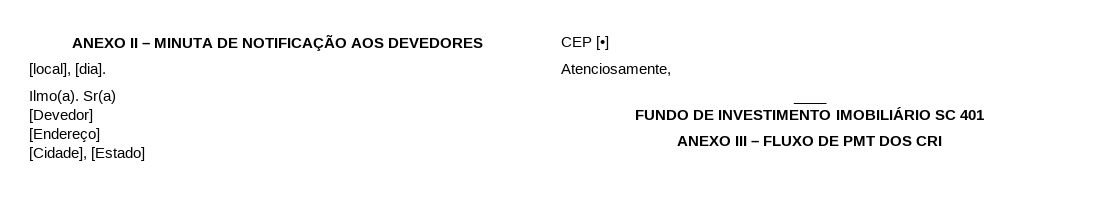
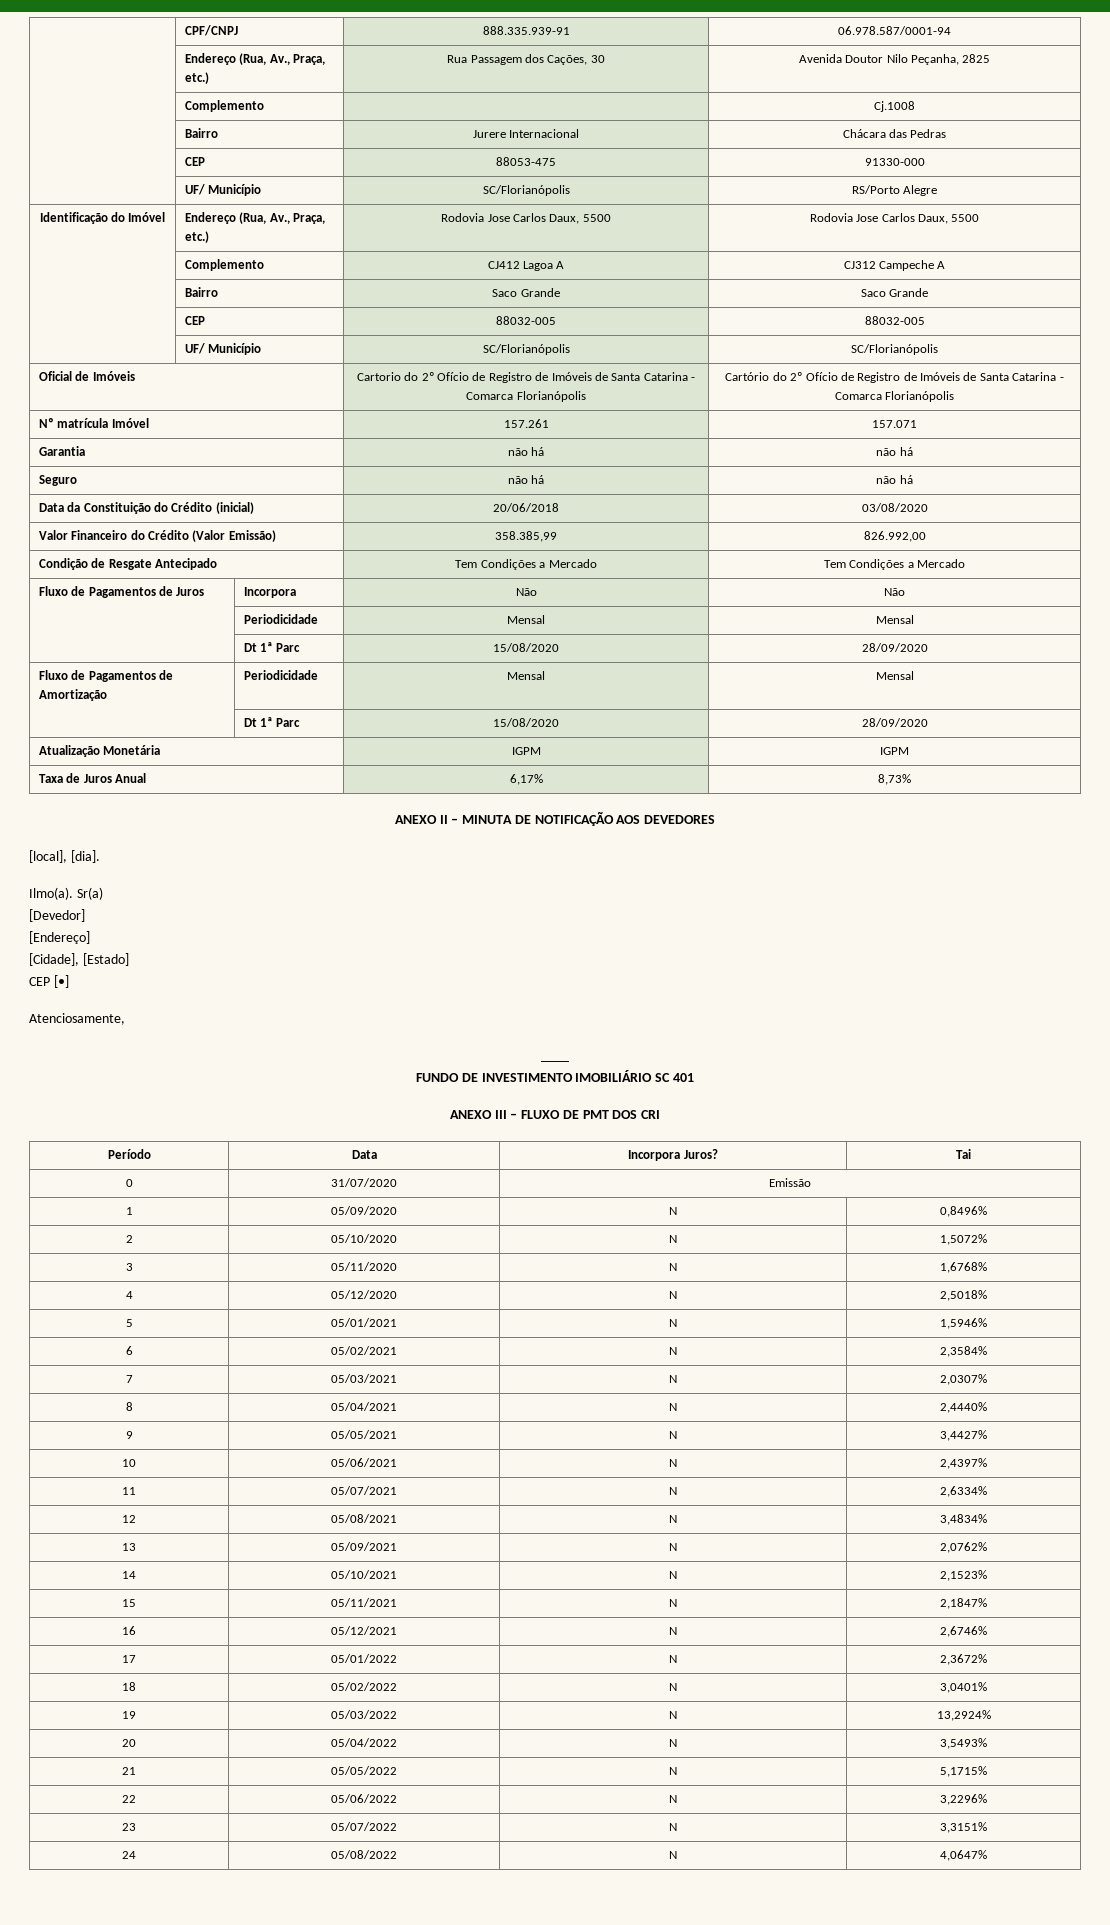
(71, 43) none -> [184,25,238,36] [482,26,570,35] [838,26,951,35] [184,53,325,65] [184,72,209,84] [447,54,605,65] [798,54,991,65] [184,100,264,112] [874,101,915,112] [184,128,218,138] [472,129,580,138] [842,129,947,138] [184,157,205,166] [496,157,556,166] [864,158,925,166] [184,184,262,196] [482,185,570,196] [851,185,938,196] [39,212,166,224] [184,212,325,224] [184,231,209,243] [441,213,611,224] [809,213,980,224] [184,259,264,271] [487,261,565,271] [843,260,946,271] [184,287,218,297] [492,288,560,297] [860,288,929,297] [184,316,205,325] [496,316,556,325] [864,316,925,325] [184,343,262,355] [482,344,570,355] [851,344,938,355] [38,371,135,381] [356,372,696,383] [466,391,586,402] [725,372,1064,383] [834,391,955,402] [38,418,149,428] [503,419,549,428] [872,420,917,428] [38,446,85,456] [507,447,545,456] [876,447,913,456] [38,475,77,486] [507,475,545,484] [876,475,913,484] [38,502,254,514] [493,503,559,512] [861,503,928,512] [38,530,276,542] [495,531,557,542] [863,531,926,542] [38,558,217,570] [455,559,597,570] [823,559,966,570] [38,586,205,598] [243,587,296,598] [515,588,537,596] [884,588,905,596] [243,614,318,624] [507,615,545,624] [875,615,914,624] [243,642,300,652] [493,643,559,652] [861,643,928,652] [38,670,173,682] [38,689,107,701] [243,670,318,680] [507,671,545,680] [875,671,914,680] [243,717,300,727] [493,718,559,727] [861,718,928,727] [38,745,161,757] [511,747,541,755] [880,747,909,755] [38,773,146,783] [509,774,543,785] [878,774,911,785] | CPF/CNPJ | 888.335.939-91 | 06.978.587/0001-94 // | Endereço (Rua, Av., Praça, etc.) | Rua Passagem dos Cações, 30 | Avenida Doutor Nilo Peçanha, 2825 // | Complemento | | Cj.1008 // | Bairro | Jurere Internacional | Chácara das Pedras // | CEP | 88053-475 | 91330-000 // | UF/ Município | SC/Florianópolis | RS/Porto Alegre // Identificação do Imóvel | Endereço (Rua, Av., Praça, etc.) | Rodovia Jose Carlos Daux, 5500 | Rodovia Jose Carlos Daux, 5500 // | Complemento | CJ412 Lagoa A | CJ312 Campeche A // | Bairro | Saco Grande | Saco Grande // | CEP | 88032-005 | 88032-005 // | UF/ Município | SC/Florianópolis | SC/Florianópolis // Oficial de Imóveis | Cartorio do 2º Ofício de Registro de Imóveis de Santa Catarina - Comarca Florianópolis | Cartório do 2º Ofício de Registro de Imóveis de Santa Catarina - Comarca Florianópolis // Nº matrícula Imóvel | 157.261 | 157.071 // Garantia | não há | não há // Seguro | não há | não há // Data da Constituição do Crédito (inicial) | 20/06/2018 | 03/08/2020 // Valor Financeiro do Crédito (Valor Emissão) | 358.385,99 | 826.992,00 // Condição de Resgate Antecipado | Tem Condições a Mercado | Tem Condições a Mercado // Fluxo de Pagamentos de Juros | Incorpora | Não | Não // | Periodicidade | Mensal | Mensal // | Dt 1ª Parc | 15/08/2020 | 28/09/2020 // Fluxo de Pagamentos de Amortização | Periodicidade | Mensal | Mensal // | Dt 1ª Parc | 15/08/2020 | 28/09/2020 // Atualização Monetária | IGPM | IGPM // Taxa de Juros Anual | 6,17% | 8,73% //
(943, 141) none -> [107,1149,151,1159] [351,1150,377,1159] [628,1149,718,1161] [956,1149,971,1159] [125,1179,133,1187] [331,1178,397,1187] [769,1178,811,1187] [125,1207,133,1215] [331,1206,397,1215] [669,1207,677,1215] [940,1206,987,1217] [125,1235,133,1243] [331,1234,397,1243] [669,1235,677,1243] [940,1234,987,1245] [125,1263,133,1271] [331,1262,397,1271] [669,1263,677,1271] [940,1262,987,1273] [125,1291,133,1299] [331,1290,397,1299] [669,1291,677,1299] [940,1290,987,1301] [125,1319,133,1327] [331,1318,397,1327] [669,1319,677,1327] [940,1318,987,1329] [125,1346,133,1355] [331,1346,397,1355] [669,1347,677,1355] [940,1346,987,1357] [125,1375,133,1383] [331,1374,397,1383] [669,1375,677,1383] [940,1374,987,1385] [125,1402,133,1411] [331,1402,397,1411] [669,1403,677,1411] [940,1402,987,1413] [125,1431,133,1439] [331,1430,397,1439] [669,1431,677,1439] [940,1430,987,1441] [122,1459,136,1467] [331,1458,397,1467] [669,1459,677,1467] [940,1458,987,1469] [122,1487,136,1495] [331,1486,397,1495] [669,1487,677,1495] [940,1486,987,1497] [122,1515,136,1523] [331,1514,397,1523] [669,1515,677,1523] [940,1514,987,1525] [122,1543,136,1551] [331,1542,397,1551] [669,1543,677,1551] [940,1542,987,1553] [122,1571,136,1579] [331,1570,397,1579] [669,1571,677,1579] [940,1570,987,1581] [122,1599,136,1607] [331,1598,397,1607] [669,1599,677,1607] [940,1598,987,1609] [122,1626,136,1635] [331,1626,397,1635] [669,1627,677,1635] [940,1626,987,1637] [122,1655,136,1663] [331,1654,397,1663] [669,1655,677,1663] [940,1654,987,1665] [122,1682,136,1691] [331,1682,397,1691] [669,1683,677,1691] [940,1682,987,1693] [122,1711,136,1719] [331,1710,397,1719] [669,1711,677,1719] [936,1710,991,1721] [122,1739,136,1747] [331,1738,397,1747] [669,1739,677,1747] [940,1738,987,1749] [122,1767,136,1775] [331,1766,397,1775] [669,1767,677,1775] [940,1766,987,1777] [122,1795,136,1803] [331,1794,397,1803] [669,1795,677,1803] [940,1794,987,1805] [122,1823,136,1831] [331,1822,397,1831] [669,1823,677,1831] [940,1822,987,1833] [122,1851,136,1859] [331,1850,397,1859] [669,1851,677,1859] [940,1850,987,1861] // Período | Data | Incorpora Juros? | Tai // 0 | 31/07/2020 | Emissão // 1 | 05/09/2020 | N | 0,8496% // 2 | 05/10/2020 | N | 1,5072% // 3 | 05/11/2020 | N | 1,6768% // 4 | 05/12/2020 | N | 2,5018% // 5 | 05/01/2021 | N | 1,5946% // 6 | 05/02/2021 | N | 2,3584% // 7 | 05/03/2021 | N | 2,0307% // 8 | 05/04/2021 | N | 2,4440% // 9 | 05/05/2021 | N | 3,4427% // 10 | 05/06/2021 | N | 2,4397% // 11 | 05/07/2021 | N | 2,6334% // 12 | 05/08/2021 | N | 3,4834% // 13 | 05/09/2021 | N | 2,0762% // 14 | 05/10/2021 | N | 2,1523% // 15 | 05/11/2021 | N | 2,1847% // 16 | 05/12/2021 | N | 2,6746% // 17 | 05/01/2022 | N | 2,3672% // 18 | 05/02/2022 | N | 3,0401% // 19 | 05/03/2022 | N | 13,2924% // 20 | 05/04/2022 | N | 3,5493% // 21 | 05/05/2022 | N | 5,1715% // 22 | 05/06/2022 | N | 3,2296% // 23 | 05/07/2022 | N | 3,3151% // 24 | 05/08/2022 | N | 4,0647%

